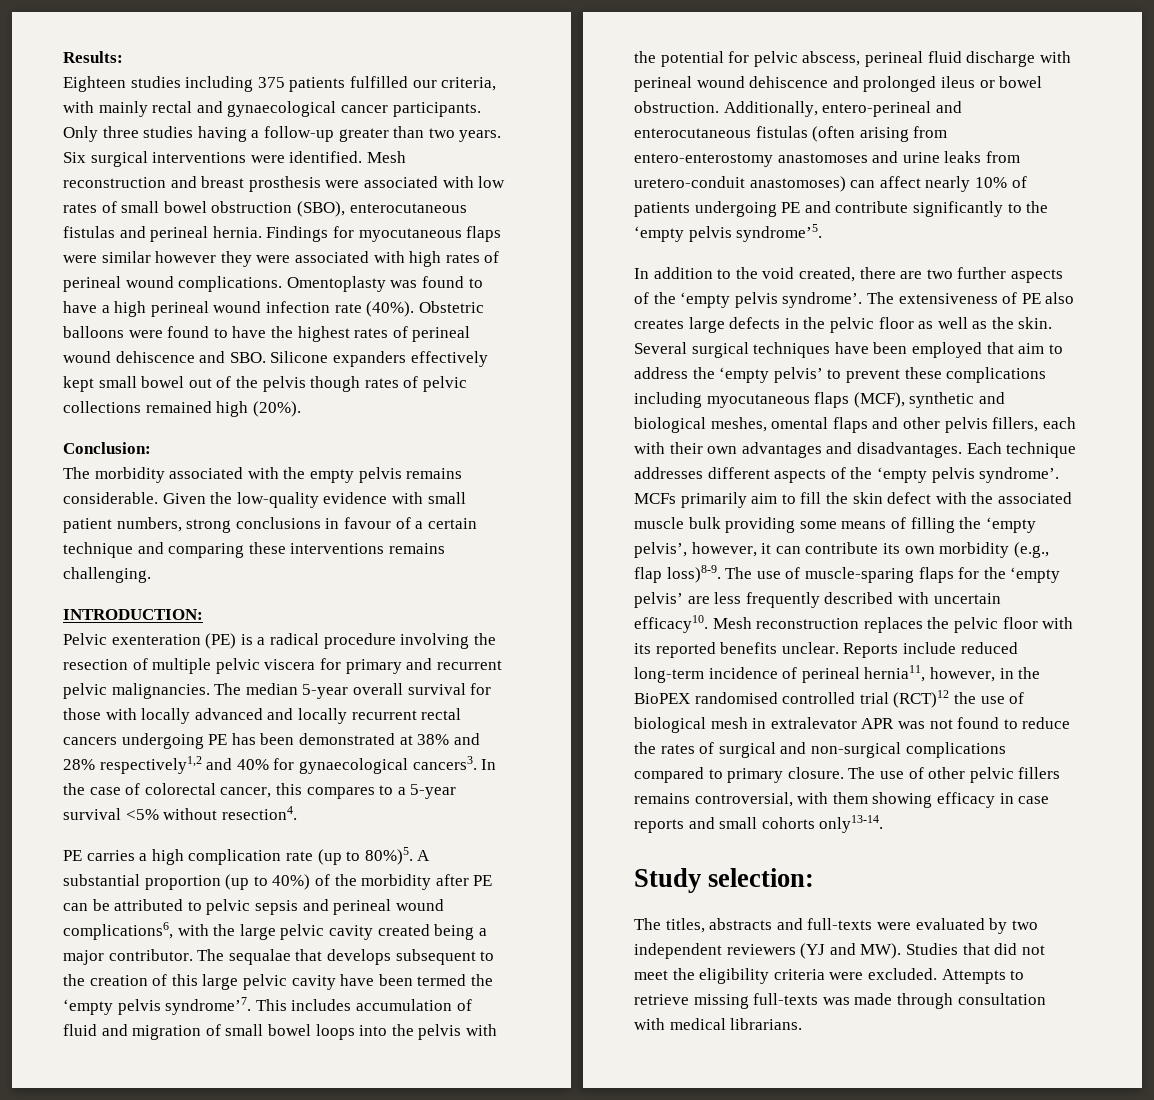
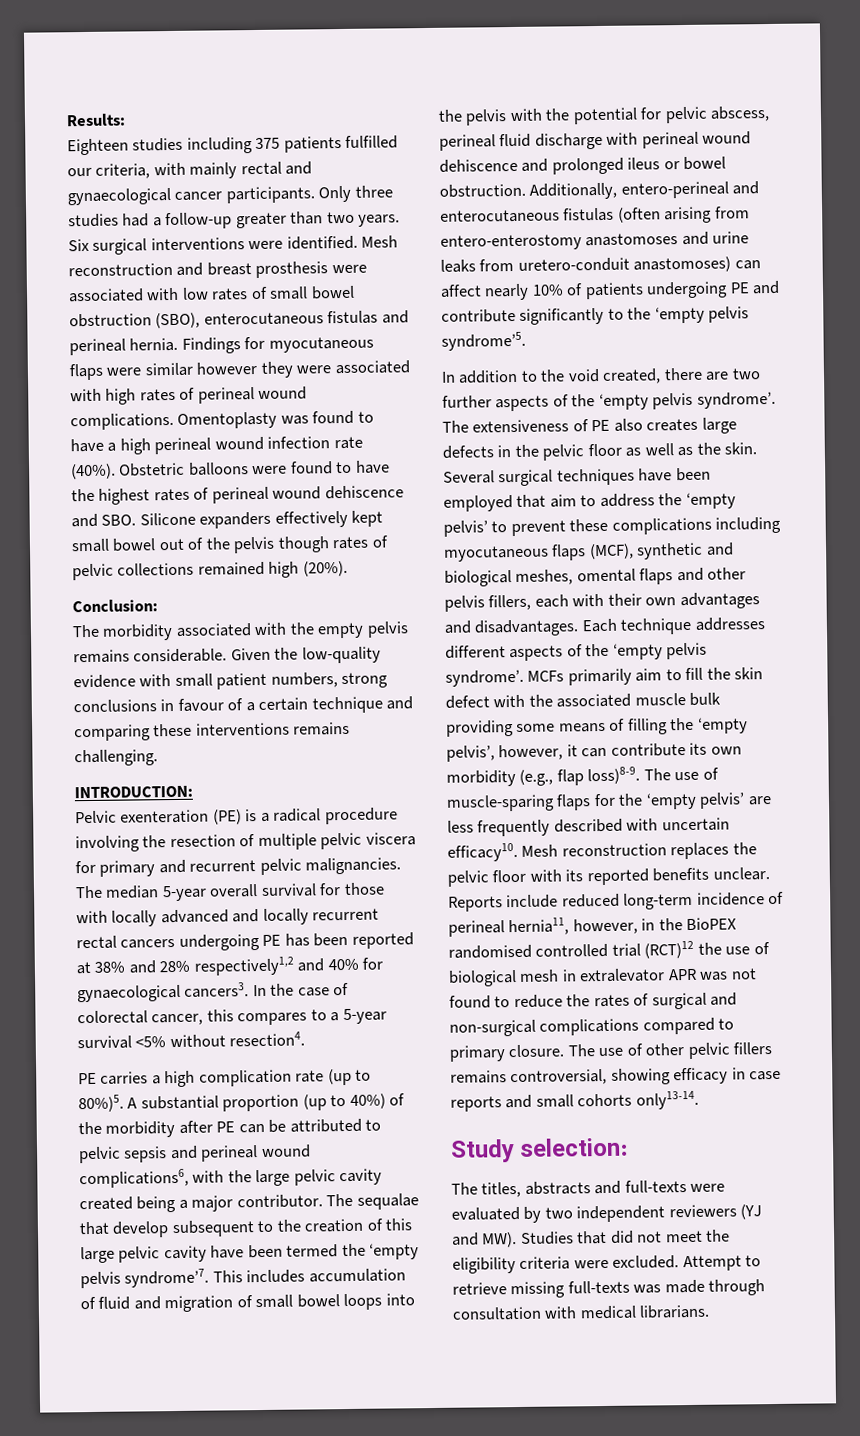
[197,126,247,142] having -> [122,213,150,227] had
[298,733,395,745] demonstrated -> [351,932,414,949] reported
[326,949,391,965] develops -> [112,1221,170,1238] develop
[797,792,868,804] with them -> (608, 1077) none
[941,969,1006,984] Attempts -> [682,1255,742,1272] Attempt

